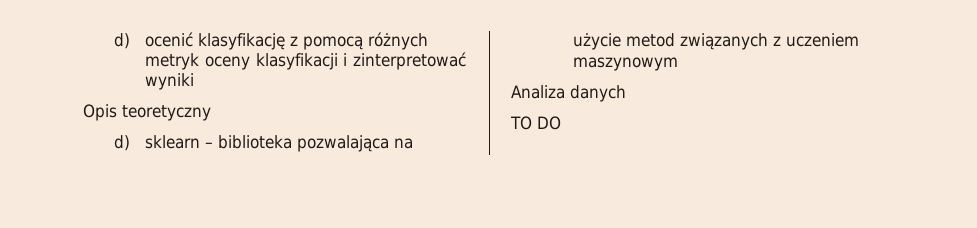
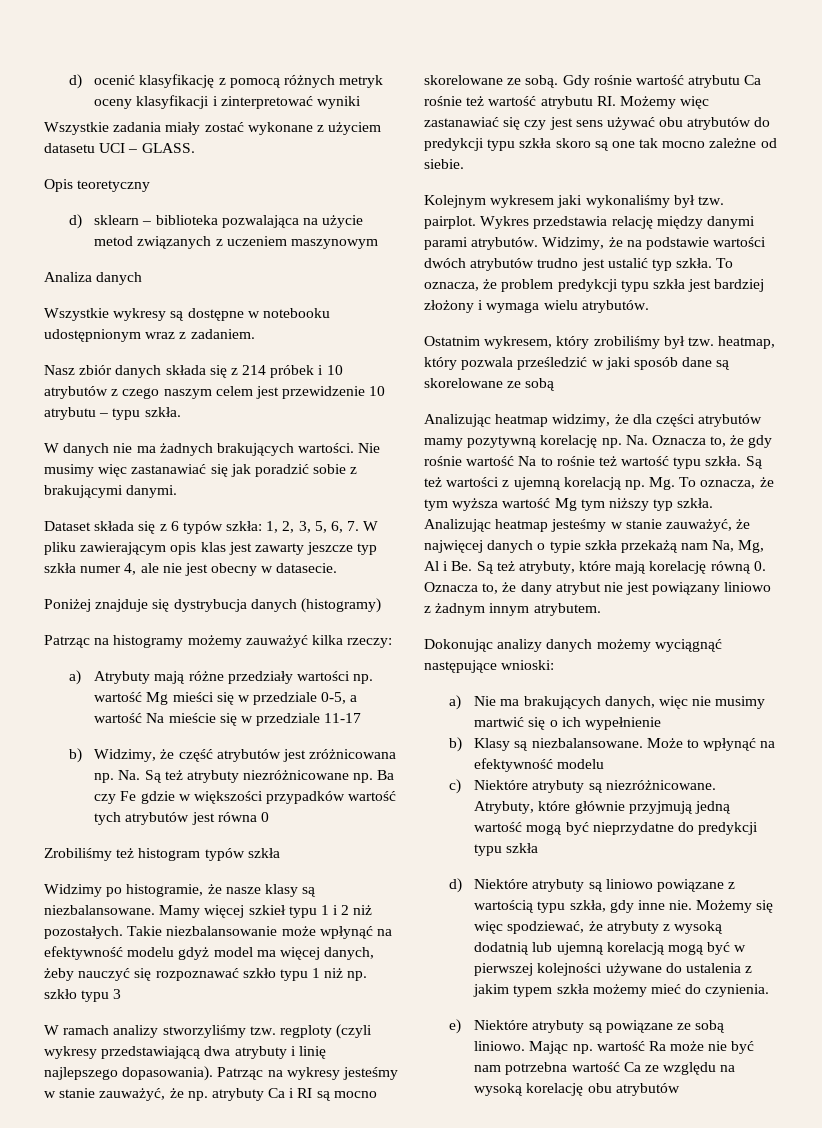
(195, 81) none -> [44,122,382,135] [44,143,195,153] // Wszystkie zadania miały zostać wykonane z użyciem datasetu UCI – GLASS.
[510,116,561,130] TO DO -> [44,308,330,321] [44,329,255,342] [44,365,343,378] [44,386,386,399] [44,407,181,420] [44,443,381,456] [44,464,358,477] [44,485,178,498] [44,521,379,534] [44,542,378,555] [44,563,338,576] [44,598,381,613] [44,635,393,648] [69,670,374,685] [94,692,358,705] [94,713,362,726] [69,748,397,763] [94,770,395,783] [94,791,397,804] [94,812,269,825] [44,848,280,861] [44,884,317,897] [44,905,373,918] [44,926,392,939] [44,946,375,960] [44,968,368,981] [44,989,122,1002] [44,1024,373,1039] [44,1046,326,1059] [44,1066,398,1081] [44,1088,377,1101] [424,75,762,88] [424,96,710,109] [424,117,771,130] [424,138,777,151] [424,159,464,169] [424,195,724,208] [424,216,755,229] [424,237,767,250] [424,258,734,271] [424,279,765,292] [424,300,649,313] [424,336,776,349] [424,357,731,370] [424,378,556,391] [424,414,763,427] [424,435,773,448] [424,456,763,469] [424,477,774,490] [424,498,714,511] [424,519,751,532] [424,540,765,553] [424,561,766,574] [424,582,772,595] [424,603,601,616] [424,639,722,652] [424,660,555,673] [449,695,766,710] [474,717,661,730] [449,737,776,752] [474,758,605,772] [449,779,716,794] [474,801,731,814] [474,822,759,835] [474,843,539,856] [449,878,736,893] [474,900,774,913] [474,921,724,934] [474,942,747,955] [474,963,753,976] [473,984,770,997] [449,1019,726,1034] [474,1041,755,1054] [474,1062,736,1075] [474,1083,680,1096] Wszystkie wykresy są dostępne w notebooku udostępnionym wraz z zadaniem. // Nasz zbiór danych składa się z 214 próbek i 10 atrybutów z czego naszym celem jest przewidzenie 10 atrybutu – typu szkła. // W danych nie ma żadnych brakujących wartości. Nie musimy więc zastanawiać się jak poradzić sobie z brakującymi danymi. // Dataset składa się z 6 typów szkła: 1, 2, 3, 5, 6, 7. W pliku zawierającym opis klas jest zawarty jeszcze typ szkła numer 4, ale nie jest obecny w datasecie. // Poniżej znajduje się dystrybucja danych (histogramy) // Patrząc na histogramy możemy zauważyć kilka rzeczy: // a) Atrybuty mają różne przedziały wartości np. wartość Mg mieści się w przedziale 0-5, a wartość Na mieście się w przedziale 11-17 // b) Widzimy, że część atrybutów jest zróżnicowana np. Na. Są też atrybuty niezróżnicowane np. Ba czy Fe gdzie w większości przypadków wartość tych atrybutów jest równa 0 // Zrobiliśmy też histogram typów szkła // Widzimy po histogramie, że nasze klasy są niezbalansowane. Mamy więcej szkieł typu 1 i 2 niż pozostałych. Takie niezbalansowanie może wpłynąć na efektywność modelu gdyż model ma więcej danych, żeby nauczyć się rozpoznawać szkło typu 1 niż np. szkło typu 3 // W ramach analizy stworzyliśmy tzw. regploty (czyli wykresy przedstawiającą dwa atrybuty i linię najlepszego dopasowania). Patrząc na wykresy jesteśmy w stanie zauważyć, że np. atrybuty Ca i RI są mocno skorelowane ze sobą. Gdy rośnie wartość atrybutu Ca rośnie też wartość atrybutu RI. Możemy więc zastanawiać się czy jest sens używać obu atrybutów do predykcji typu szkła skoro są one tak mocno zależne od siebie. // Kolejnym wykresem jaki wykonaliśmy był tzw. pairplot. Wykres przedstawia relację między danymi parami atrybutów. Widzimy, że na podstawie wartości dwóch atrybutów trudno jest ustalić typ szkła. To oznacza, że problem predykcji typu szkła jest bardziej złożony i wymaga wielu atrybutów. // Ostatnim wykresem, który zrobiliśmy był tzw. heatmap, który pozwala prześledzić w jaki sposób dane są skorelowane ze sobą // Analizując heatmap widzimy, że dla części atrybutów mamy pozytywną korelację np. Na. Oznacza to, że gdy rośnie wartość Na to rośnie też wartość typu szkła. Są też wartości z ujemną korelacją np. Mg. To oznacza, że tym wyższa wartość Mg tym niższy typ szkła. Analizując heatmap jesteśmy w stanie zauważyć, że najwięcej danych o typie szkła przekażą nam Na, Mg, Al i Be. Są też atrybuty, które mają korelację równą 0. Oznacza to, że dany atrybut nie jest powiązany liniowo z żadnym innym atrybutem. // Dokonując analizy danych możemy wyciągnąć następujące wnioski: // a) Nie ma brakujących danych, więc nie musimy martwić się o ich wypełnienie // b) Klasy są niezbalansowane. Może to wpłynąć na efektywność modelu // c) Niektóre atrybuty są niezróżnicowane. Atrybuty, które głównie przyjmują jedną wartość mogą być nieprzydatne do predykcji typu szkła // d) Niektóre atrybuty są liniowo powiązane z wartością typu szkła, gdy inne nie. Możemy się więc spodziewać, że atrybuty z wysoką dodatnią lub ujemną korelacją mogą być w pierwszej kolejności używane do ustalenia z jakim typem szkła możemy mieć do czynienia. // e) Niektóre atrybuty są powiązane ze sobą liniowo. Mając np. wartość Ra może nie być nam potrzebna wartość Ca ze względu na wysoką korelację obu atrybutów

